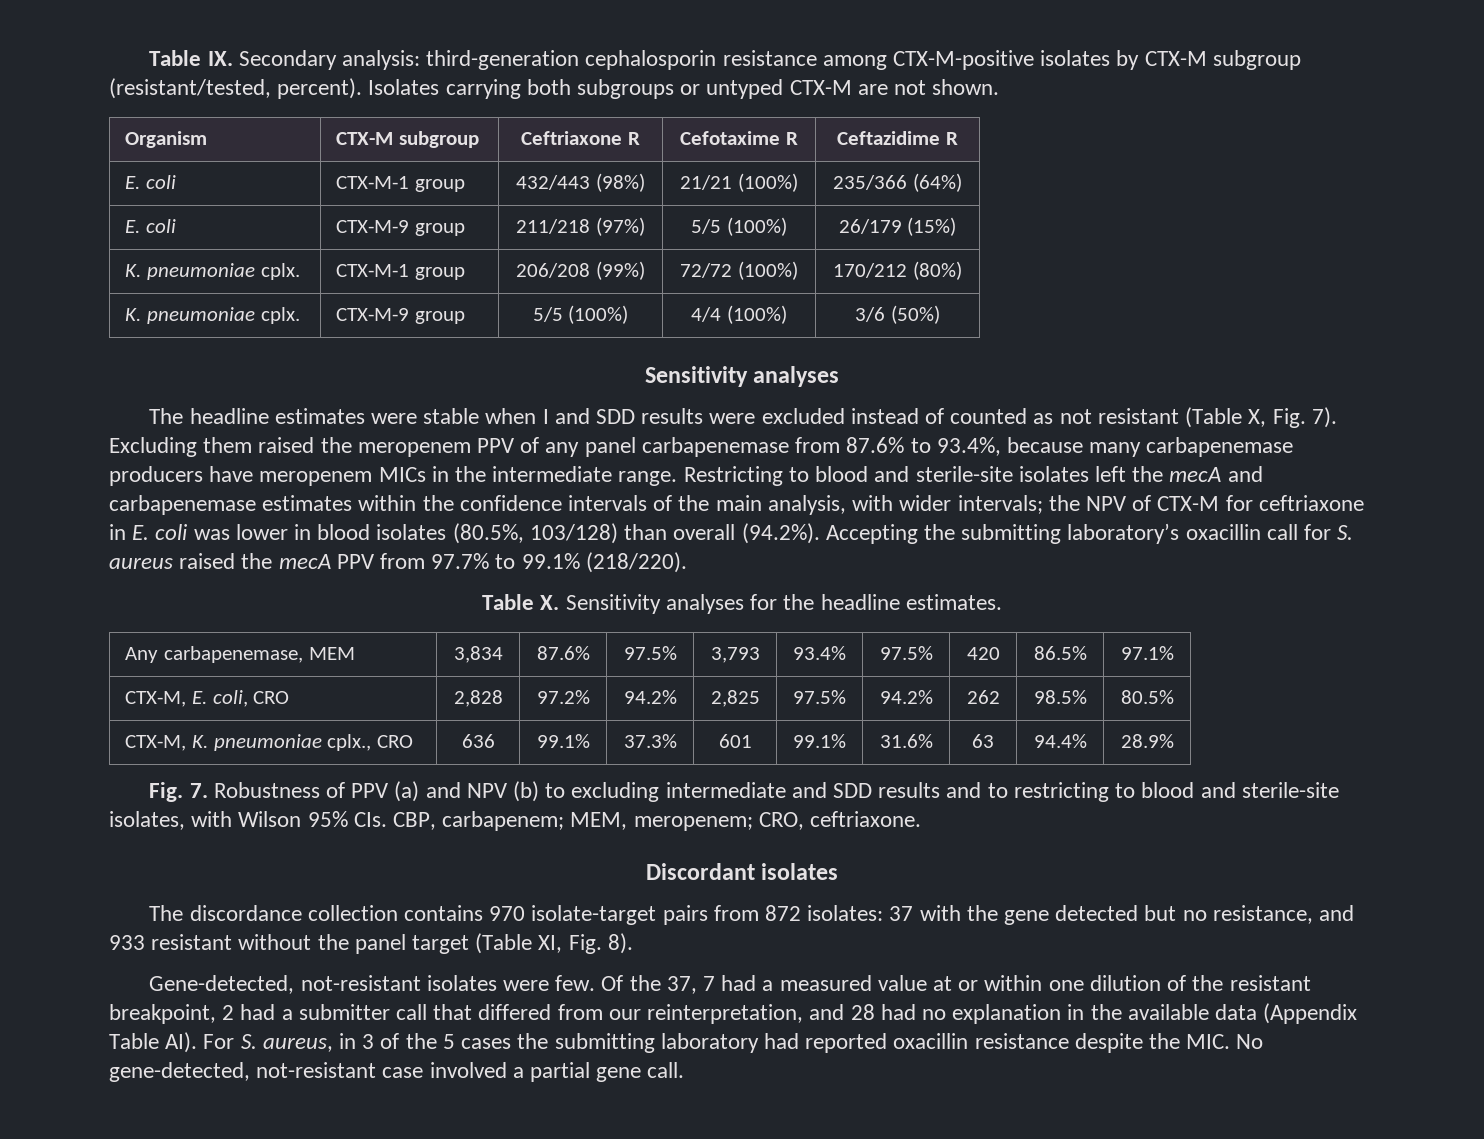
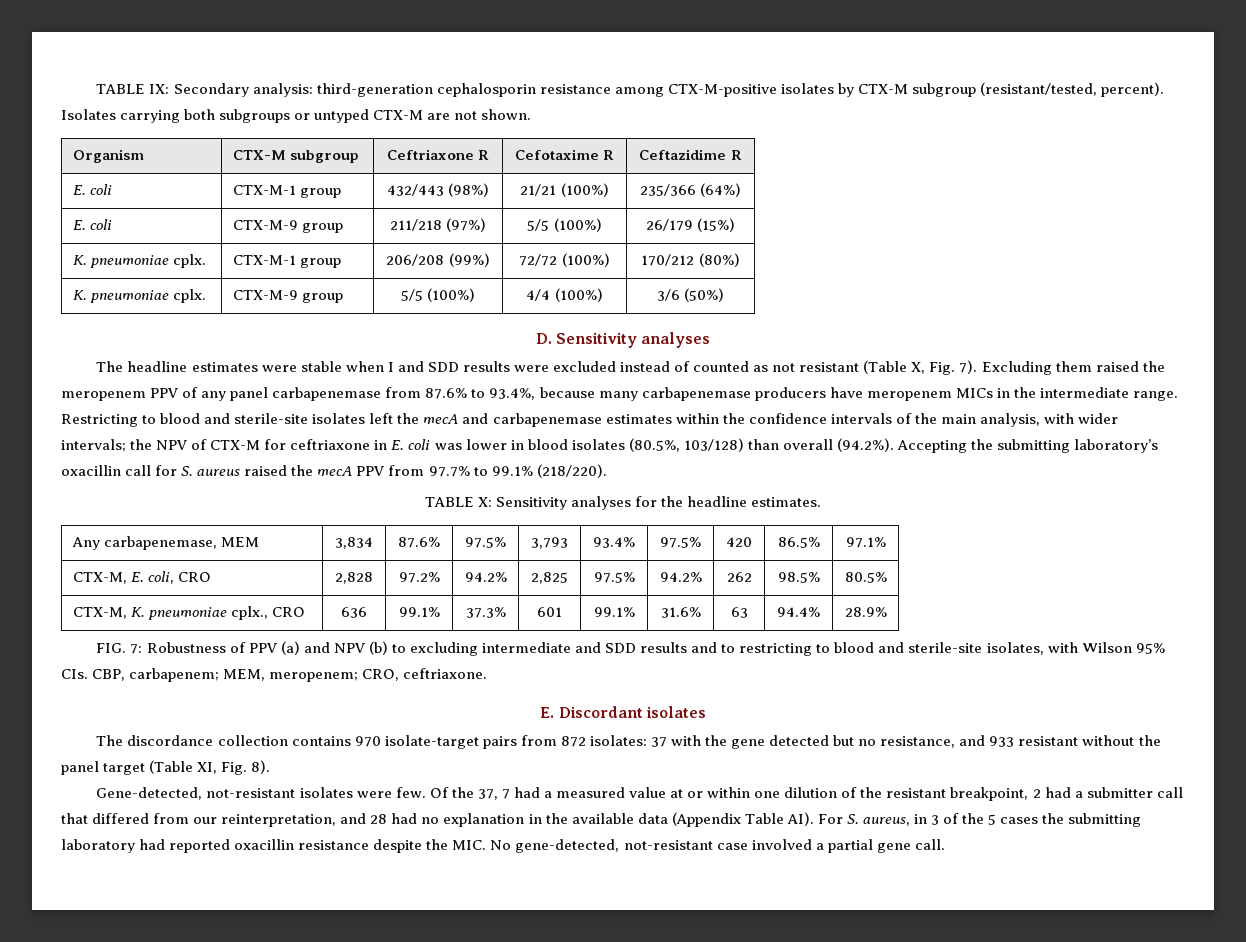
[149,50,233,66] Table IX. -> [96,84,170,94] TABLE IX:
(940, 314) none -> [535,333,552,344] D.
[482,594,560,610] Table X. -> [424,497,492,507] TABLE X:
[149,782,208,802] Fig. 7. -> [96,643,143,654] FIG. 7:
(922, 819) none -> [540,707,555,718] E.

